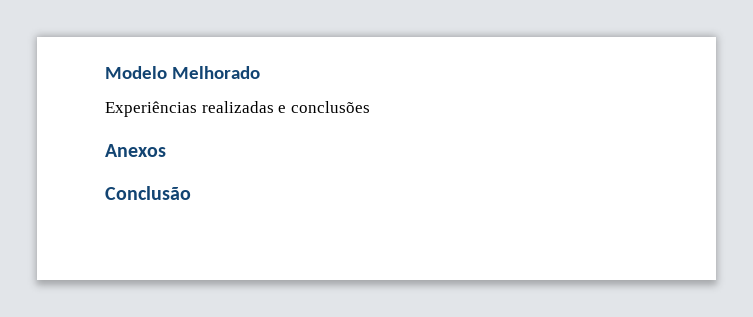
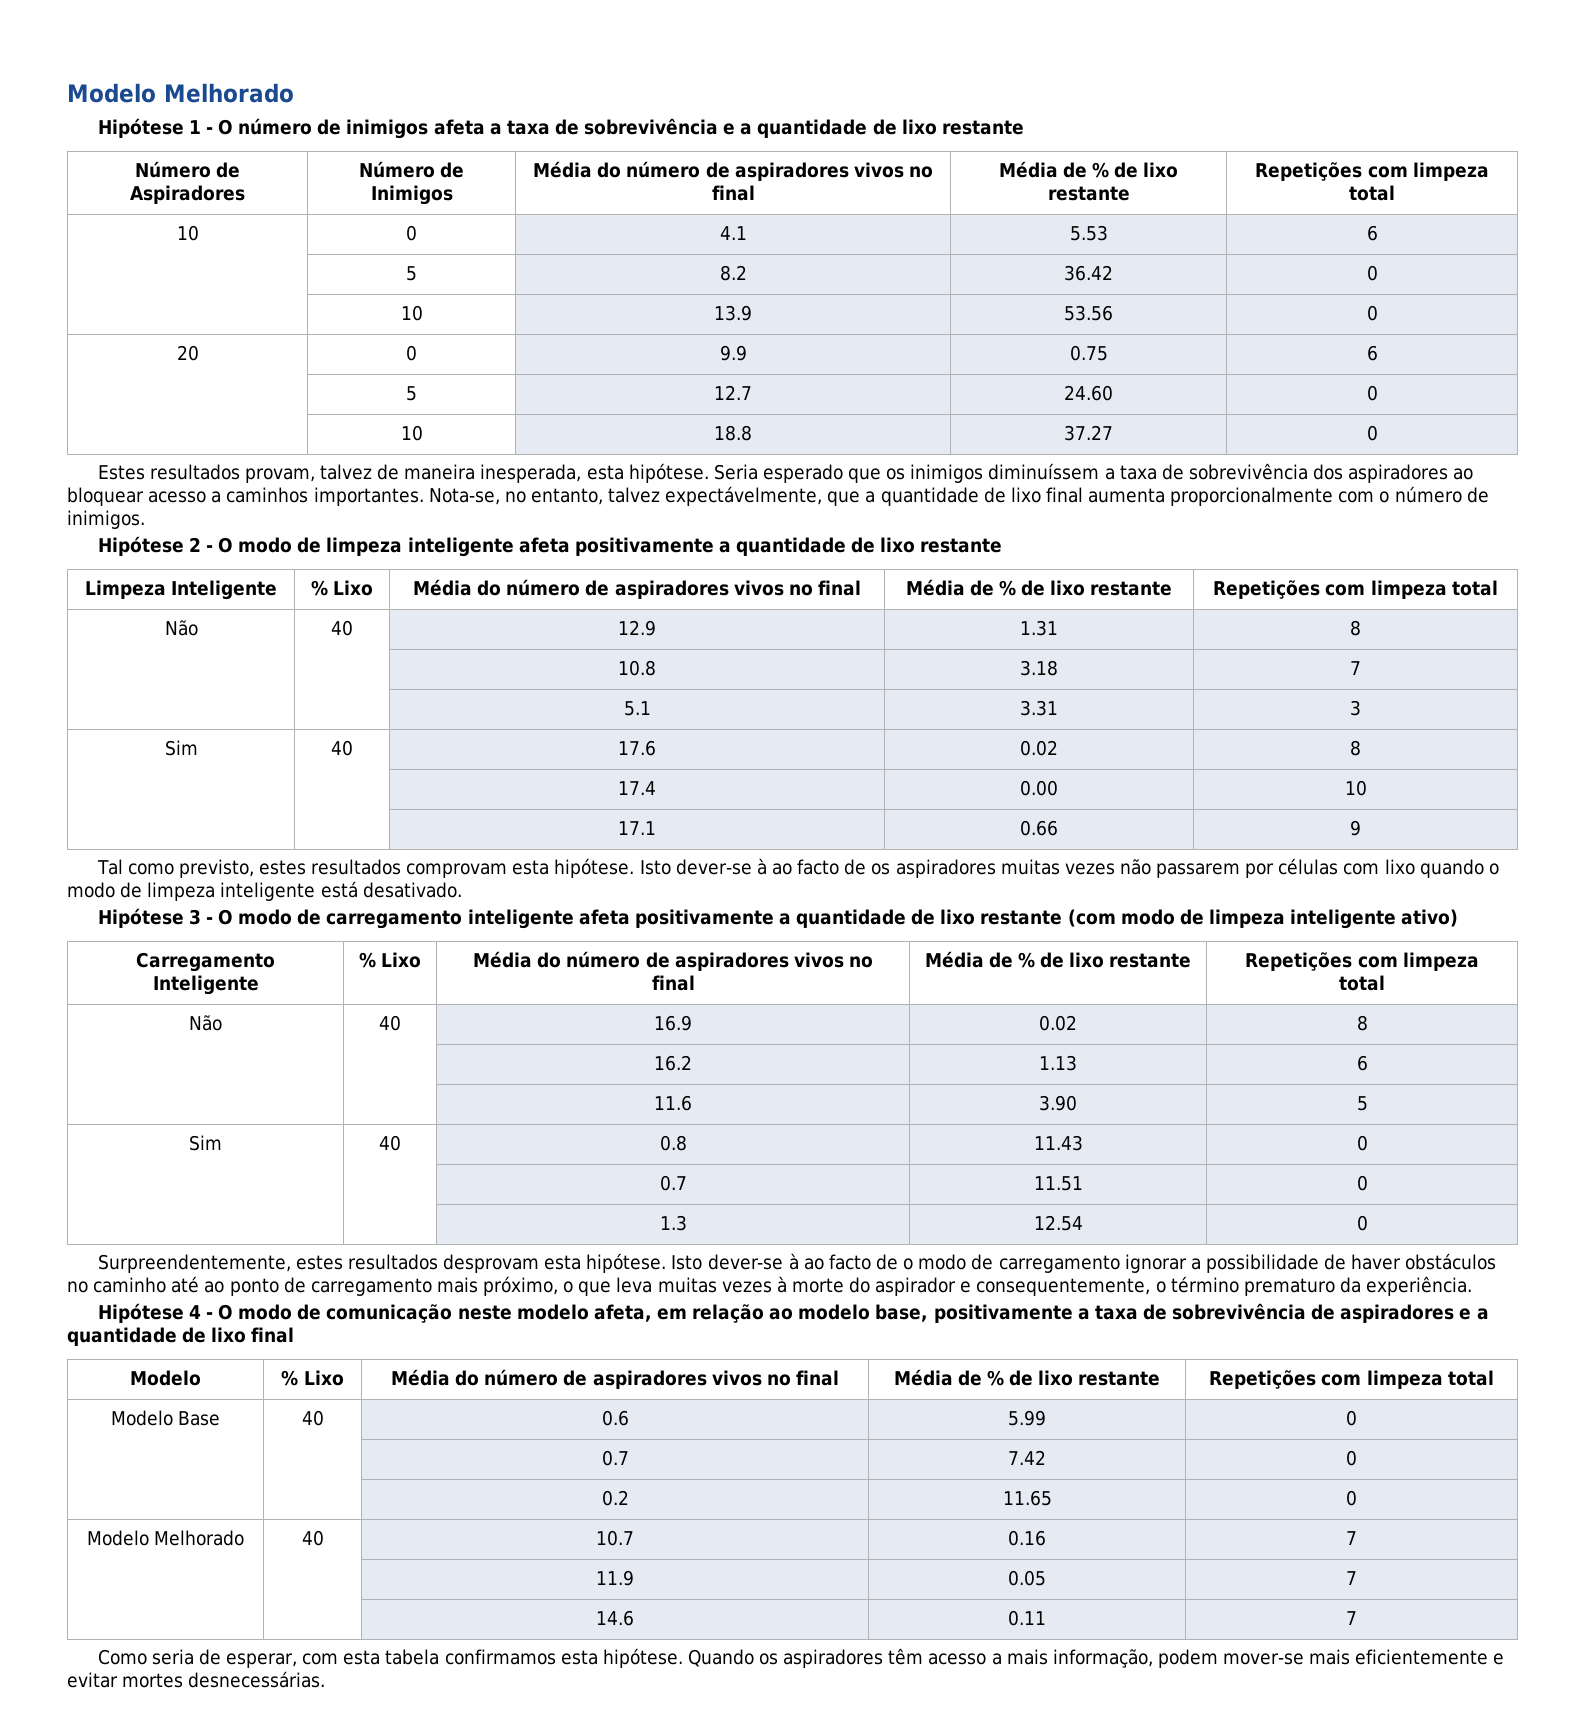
[105,101,370,117] [105,144,166,157] [105,186,191,200] Experiências realizadas e conclusões // Anexos // Conclusão -> [97,118,1024,139] [134,161,241,178] [130,185,245,204] [358,161,465,178] [370,185,453,205] [533,161,933,181] [711,185,755,201] [998,161,1179,178] [1047,186,1130,201] [1255,162,1489,181] [1349,185,1395,201] [176,225,199,241] [406,225,417,241] [719,226,747,240] [1069,225,1108,241] [1366,225,1378,241] [406,266,417,281] [719,265,747,281] [1064,265,1113,281] [1366,265,1378,281] [400,305,423,321] [714,305,752,321] [1064,305,1113,321] [1366,305,1378,321] [176,345,199,361] [406,345,417,361] [719,345,747,361] [1069,345,1108,361] [1366,345,1378,361] [406,386,417,401] [714,385,752,400] [1064,385,1113,401] [1366,385,1378,401] [400,425,423,441] [714,425,752,441] [1064,425,1113,441] [1366,425,1378,441] [97,463,1474,483] [67,486,1489,506] [67,510,145,529] [97,536,1003,557] [84,580,278,600] [310,580,374,596] [413,579,861,599] [905,579,1173,596] [1213,580,1498,599] [164,620,198,636] [331,620,353,636] [618,620,656,636] [1020,620,1058,636] [1350,620,1361,636] [618,660,656,676] [1020,660,1058,676] [1350,661,1361,675] [623,701,651,716] [1020,700,1058,716] [1350,700,1361,716] [164,740,198,756] [331,740,353,756] [618,740,656,756] [1020,740,1058,756] [1350,740,1361,756] [618,781,656,795] [1020,780,1058,796] [1344,780,1367,796] [618,821,656,835] [1020,820,1058,836] [1350,820,1361,836] [96,858,1499,878] [67,881,462,901] [97,908,1459,929] [136,952,275,972] [152,975,259,995] [358,952,422,968] [473,951,873,971] [651,975,695,991] [924,951,1192,968] [1245,952,1479,971] [1339,975,1385,991] [189,1015,222,1031] [379,1015,401,1031] [654,1015,692,1031] [1039,1015,1077,1031] [1356,1015,1368,1031] [654,1055,692,1071] [1039,1055,1077,1071] [1356,1055,1368,1071] [654,1095,692,1111] [1039,1095,1077,1111] [1356,1096,1368,1111] [189,1135,222,1151] [379,1135,401,1151] [659,1135,687,1151] [1033,1135,1083,1151] [1356,1135,1368,1151] [659,1175,687,1191] [1033,1176,1083,1191] [1356,1175,1368,1191] [659,1215,687,1231] [1033,1215,1083,1231] [1356,1215,1368,1231] [97,1253,1497,1273] [67,1276,1473,1296] [97,1303,1489,1323] [67,1327,295,1346] [130,1370,201,1386] [281,1370,344,1386] [391,1369,839,1389] [893,1369,1161,1386] [1209,1370,1494,1389] [110,1410,221,1426] [301,1410,324,1426] [601,1410,629,1426] [1008,1410,1046,1426] [1346,1410,1357,1426] [601,1450,629,1466] [1008,1450,1046,1465] [1346,1450,1357,1466] [601,1490,629,1506] [1002,1490,1052,1506] [1346,1490,1357,1506] [86,1530,245,1546] [301,1530,324,1546] [596,1530,634,1546] [1008,1530,1046,1546] [1346,1531,1357,1545] [596,1570,634,1586] [1008,1570,1046,1586] [1346,1571,1357,1585] [596,1610,634,1626] [1008,1610,1046,1626] [1346,1611,1357,1625] [97,1648,1505,1668] [67,1671,326,1688] Hipótese 1 - O número de inimigos afeta a taxa de sobrevivência e a quantidade de lixo restante // Número de Aspiradores | Número de Inimigos | Média do número de aspiradores vivos no final | Média de % de lixo restante | Repetições com limpeza total // 10 | 0 | 4.1 | 5.53 | 6 // | 5 | 8.2 | 36.42 | 0 // | 10 | 13.9 | 53.56 | 0 // 20 | 0 | 9.9 | 0.75 | 6 // | 5 | 12.7 | 24.60 | 0 // | 10 | 18.8 | 37.27 | 0 // Estes resultados provam, talvez de maneira inesperada, esta hipótese. Seria esperado que os inimigos diminuíssem a taxa de sobrevivência dos aspiradores ao bloquear acesso a caminhos importantes. Nota-se, no entanto, talvez expectávelmente, que a quantidade de lixo final aumenta proporcionalmente com o número de inimigos. // Hipótese 2 - O modo de limpeza inteligente afeta positivamente a quantidade de lixo restante // Limpeza Inteligente | % Lixo | Média do número de aspiradores vivos no final | Média de % de lixo restante | Repetições com limpeza total // Não | 40 | 12.9 | 1.31 | 8 // | | 10.8 | 3.18 | 7 // | | 5.1 | 3.31 | 3 // Sim | 40 | 17.6 | 0.02 | 8 // | | 17.4 | 0.00 | 10 // | | 17.1 | 0.66 | 9 // Tal como previsto, estes resultados comprovam esta hipótese. Isto dever-se à ao facto de os aspiradores muitas vezes não passarem por células com lixo quando o modo de limpeza inteligente está desativado. // Hipótese 3 - O modo de carregamento inteligente afeta positivamente a quantidade de lixo restante (com modo de limpeza inteligente ativo) // Carregamento Inteligente | % Lixo | Média do número de aspiradores vivos no final | Média de % de lixo restante | Repetições com limpeza total // Não | 40 | 16.9 | 0.02 | 8 // | | 16.2 | 1.13 | 6 // | | 11.6 | 3.90 | 5 // Sim | 40 | 0.8 | 11.43 | 0 // | | 0.7 | 11.51 | 0 // | | 1.3 | 12.54 | 0 // Surpreendentemente, estes resultados desprovam esta hipótese. Isto dever-se à ao facto de o modo de carregamento ignorar a possibilidade de haver obstáculos no caminho até ao ponto de carregamento mais próximo, o que leva muitas vezes à morte do aspirador e consequentemente, o término prematuro da experiência. // Hipótese 4 - O modo de comunicação neste modelo afeta, em relação ao modelo base, positivamente a taxa de sobrevivência de aspiradores e a quantidade de lixo final // Modelo | % Lixo | Média do número de aspiradores vivos no final | Média de % de lixo restante | Repetições com limpeza total // Modelo Base | 40 | 0.6 | 5.99 | 0 // | | 0.7 | 7.42 | 0 // | | 0.2 | 11.65 | 0 // Modelo Melhorado | 40 | 10.7 | 0.16 | 7 // | | 11.9 | 0.05 | 7 // | | 14.6 | 0.11 | 7 // Como seria de esperar, com esta tabela confirmamos esta hipótese. Quando os aspiradores têm acesso a mais informação, podem mover-se mais eficientemente e evitar mortes desnecessárias.

